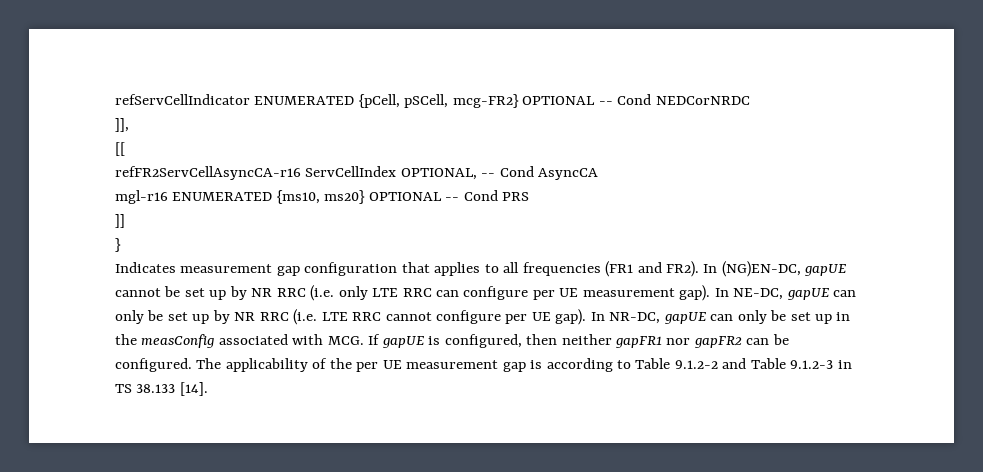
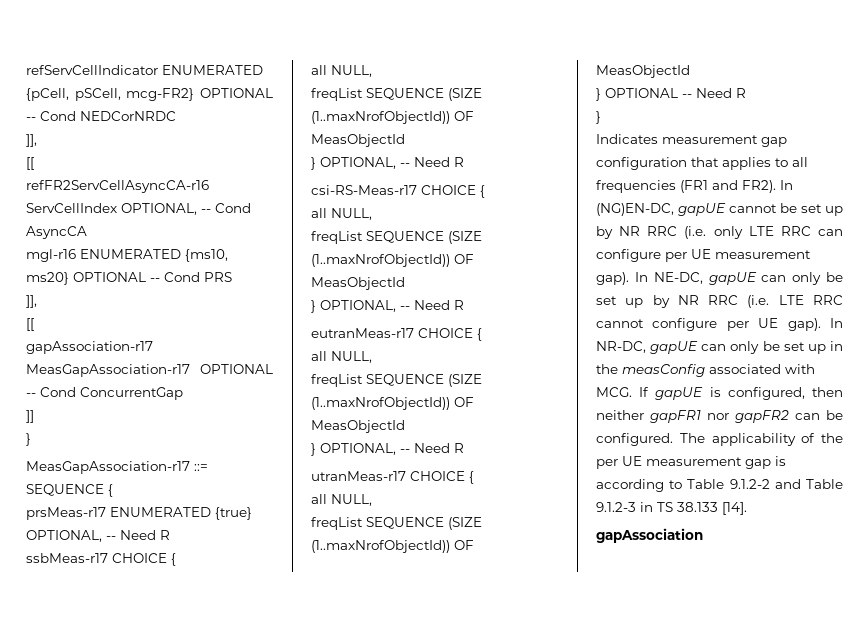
[115,214,125,228] ]] -> [26,295,37,308] [26,318,34,331] [26,341,153,354] [26,364,273,377] [26,387,183,400] [26,410,34,423] [26,433,31,446] [26,461,208,474] [26,484,113,497] [26,507,252,520] [26,530,170,542] [26,553,176,566] [311,65,372,77] [311,88,482,101] [311,111,474,124] [311,134,405,147] [311,157,464,170] [311,185,485,198] [311,208,372,220] [311,231,482,244] [311,254,474,267] [311,277,405,290] [311,300,464,313] [311,328,482,341] [311,351,372,363] [311,374,482,387] [311,397,474,410] [311,420,405,433] [311,443,464,456] [311,471,474,484] [311,494,372,506] [311,517,482,530] [311,540,474,553] [596,65,690,78] [596,88,746,101] ]], // [[ // gapAssociation-r17 MeasGapAssociation-r17 OPTIONAL -- Cond ConcurrentGap // ]] // } // MeasGapAssociation-r17 ::= SEQUENCE { // prsMeas-r17 ENUMERATED {true} OPTIONAL, -- Need R // ssbMeas-r17 CHOICE { // all NULL, // freqList SEQUENCE (SIZE (1..maxNrofObjectId)) OF MeasObjectId // } OPTIONAL, -- Need R // csi-RS-Meas-r17 CHOICE { // all NULL, // freqList SEQUENCE (SIZE (1..maxNrofObjectId)) OF MeasObjectId // } OPTIONAL, -- Need R // eutranMeas-r17 CHOICE { // all NULL, // freqList SEQUENCE (SIZE (1..maxNrofObjectId)) OF MeasObjectId // } OPTIONAL, -- Need R // utranMeas-r17 CHOICE { // all NULL, // freqList SEQUENCE (SIZE (1..maxNrofObjectId)) OF MeasObjectId // } OPTIONAL -- Need R
(208, 389) none -> [596,528,703,543] // gapAssociation

